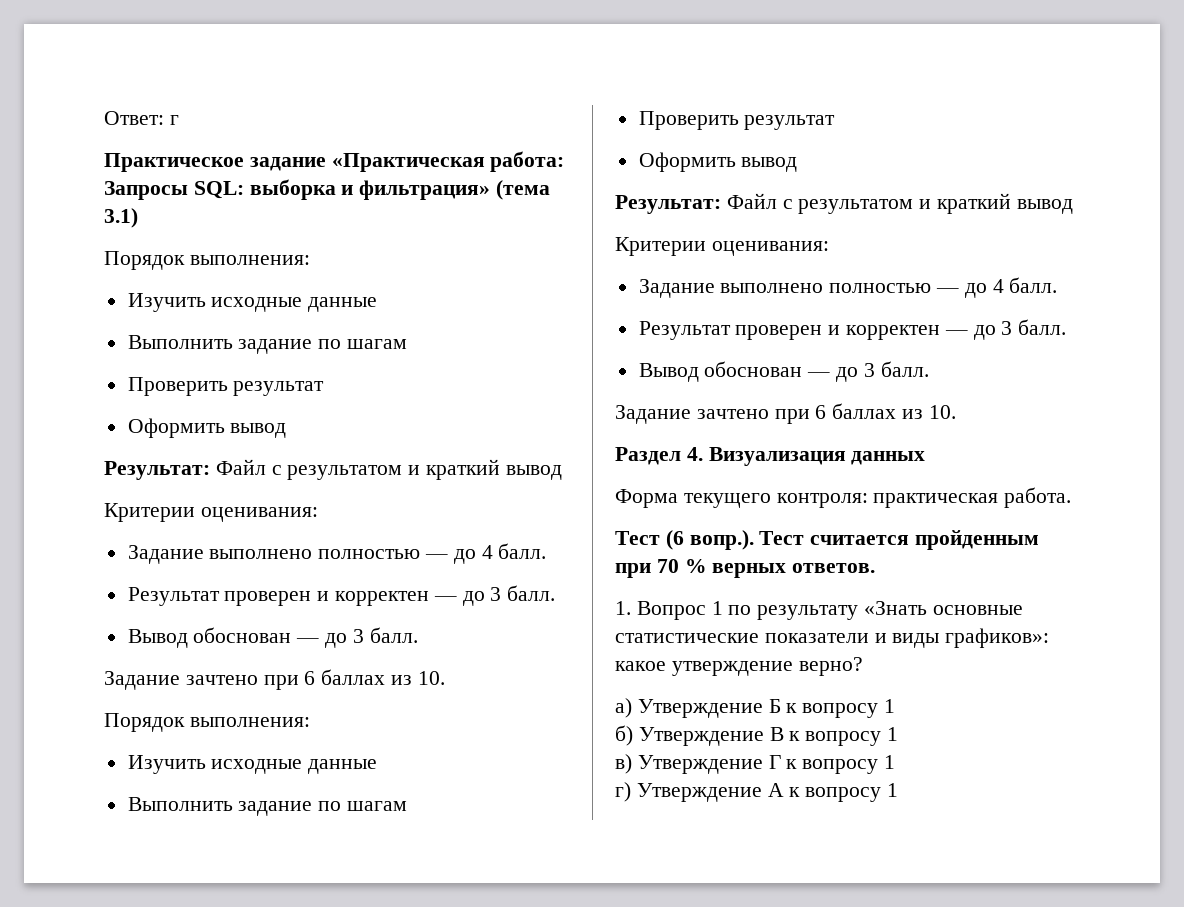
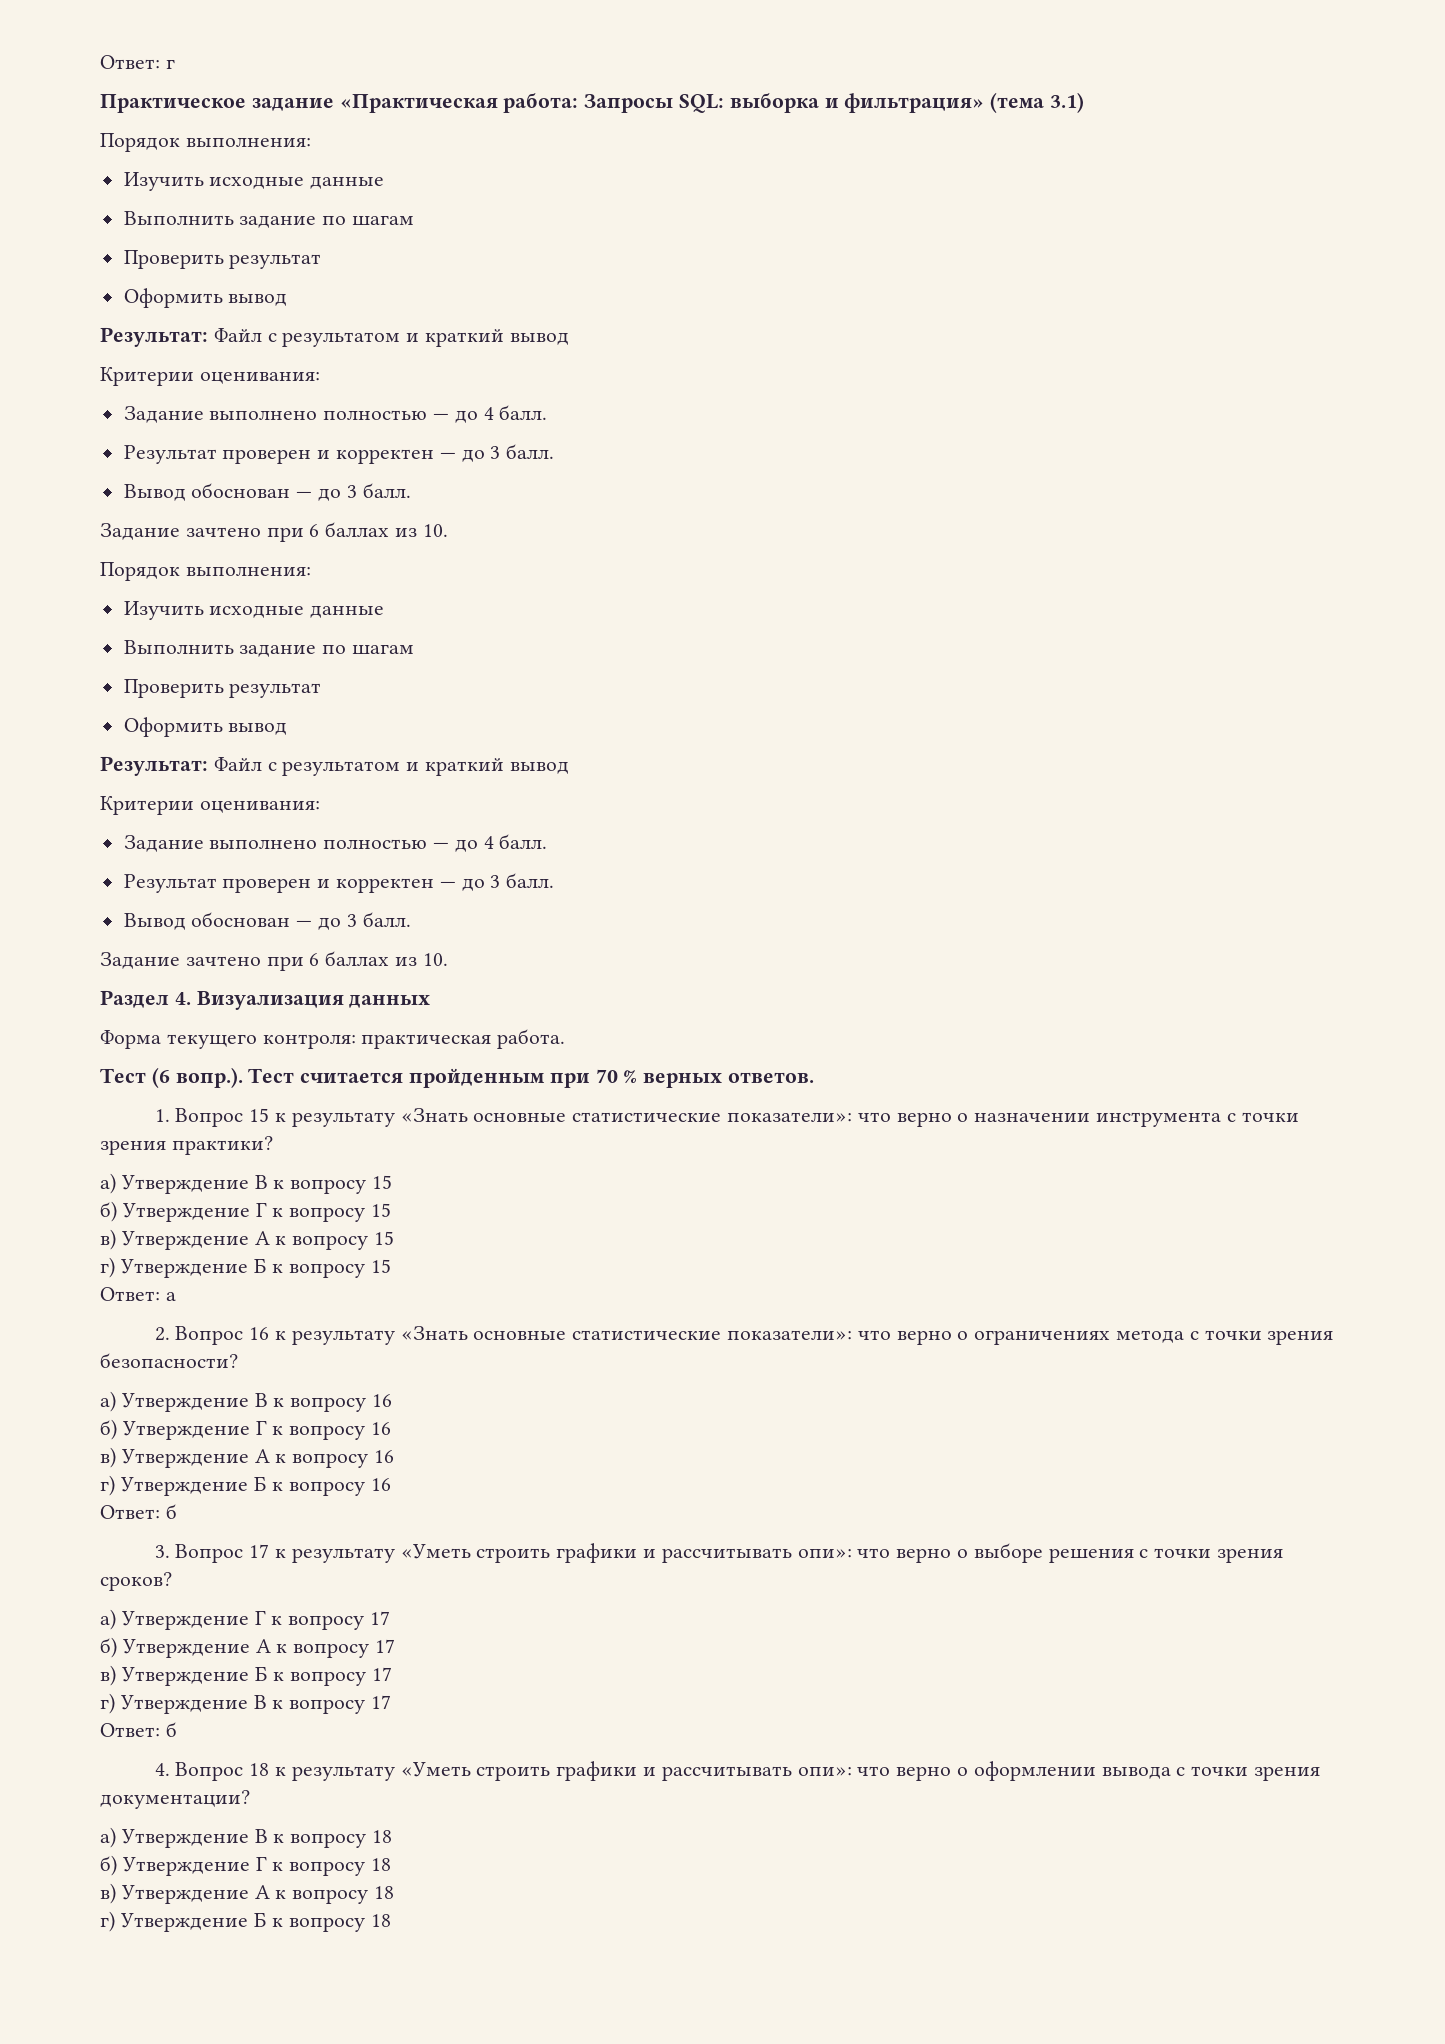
[711,601,1023,620] [615,628,1050,648] [615,657,863,676] [615,698,896,718] [615,725,899,746] [615,754,896,774] [615,782,899,802] 1 по результату «Знать основные статистические показатели и виды графиков»: какое утверждение верно? // а) Утверждение Б к вопросу 1 // б) Утверждение В к вопросу 1 // в) Утверждение Г к вопросу 1 // г) Утверждение А к вопросу 1 -> [249,1108,1299,1127] [100,1136,273,1155] [100,1173,393,1194] [100,1201,392,1222] [100,1229,395,1250] [100,1257,392,1278] [100,1287,176,1301] [154,1326,1334,1345] [100,1353,238,1368] [100,1391,393,1412] [100,1419,392,1440] [100,1447,395,1468] [100,1475,392,1496] [100,1504,177,1519] [154,1543,1284,1563] [100,1572,172,1591] [100,1609,391,1630] [100,1637,396,1658] [100,1665,393,1686] [100,1693,392,1714] [100,1722,177,1737] [154,1761,1321,1781] [100,1790,250,1809] [100,1827,393,1848] [100,1855,392,1876] [100,1883,395,1904] [100,1911,392,1932] 15 к результату «Знать основные статистические показатели»: что верно о назначении инструмента с точки зрения практики? // а) Утверждение В к вопросу 15 // б) Утверждение Г к вопросу 15 // в) Утверждение А к вопросу 15 // г) Утверждение Б к вопросу 15 // Ответ: а // 2. Вопрос 16 к результату «Знать основные статистические показатели»: что верно о ограничениях метода с точки зрения безопасности? // а) Утверждение В к вопросу 16 // б) Утверждение Г к вопросу 16 // в) Утверждение А к вопросу 16 // г) Утверждение Б к вопросу 16 // Ответ: б // 3. Вопрос 17 к результату «Уметь строить графики и рассчитывать опи»: что верно о выборе решения с точки зрения сроков? // а) Утверждение Г к вопросу 17 // б) Утверждение А к вопросу 17 // в) Утверждение Б к вопросу 17 // г) Утверждение В к вопросу 17 // Ответ: б // 4. Вопрос 18 к результату «Уметь строить графики и рассчитывать опи»: что верно о оформлении вывода с точки зрения документации? // а) Утверждение В к вопросу 18 // б) Утверждение Г к вопросу 18 // в) Утверждение А к вопросу 18 // г) Утверждение Б к вопросу 18

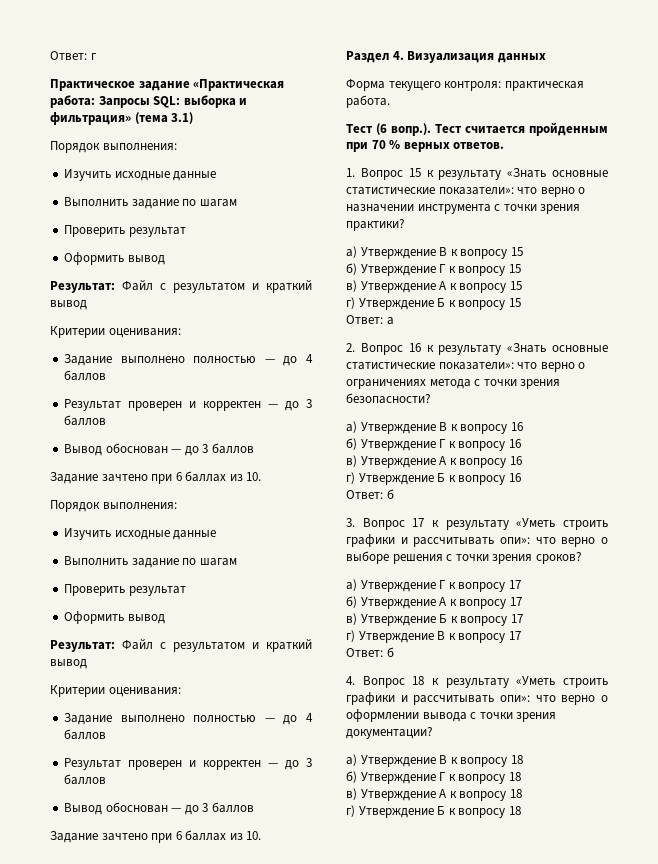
[499,405,548,420] [123,444,555,464] [123,483,411,501] балл. // Результат проверен и корректен — до 3 балл. // Вывод обоснован — до 3 балл. -> [64,370,107,381] [64,399,312,411] [64,415,107,426] [64,443,254,456] баллов // Результат проверен и корректен — до 3 баллов // Вывод обоснован — до 3 баллов
[499,834,548,849] [123,873,555,893] [123,912,411,930] балл. // Результат проверен и корректен — до 3 балл. // Вывод обоснован — до 3 балл. -> [64,729,107,740] [64,758,312,770] [64,774,107,785] [64,802,254,815] баллов // Результат проверен и корректен — до 3 баллов // Вывод обоснован — до 3 баллов

